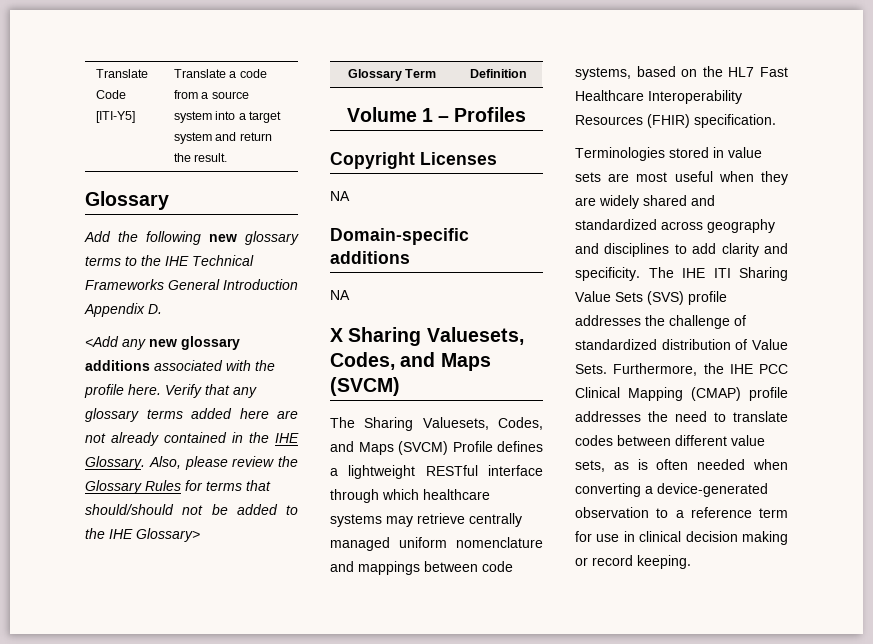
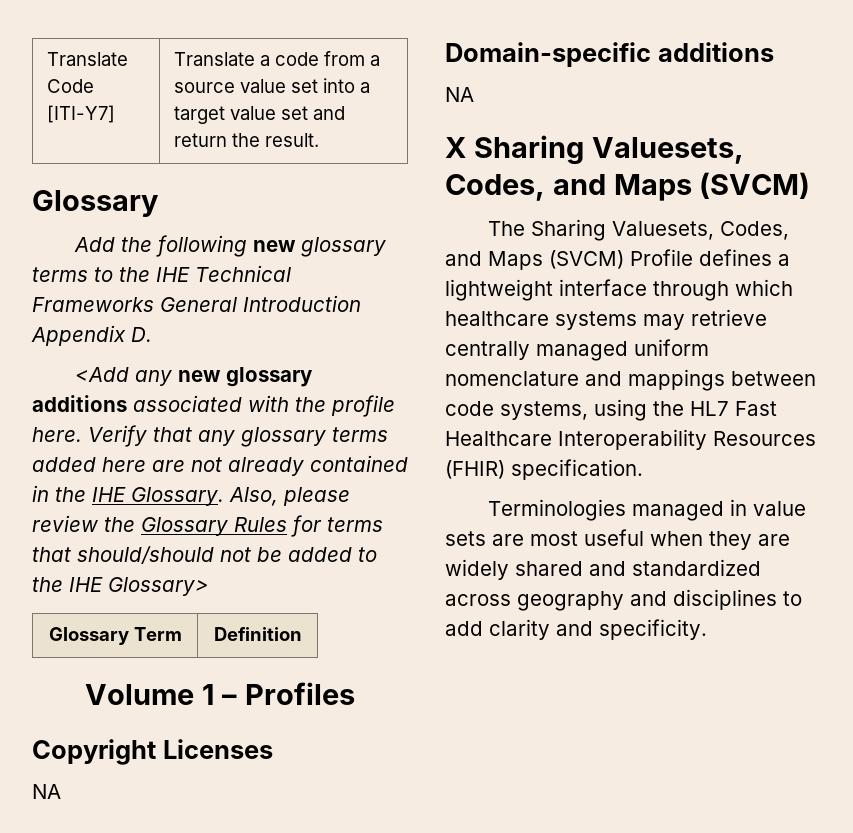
[95,111,135,123] [ITI-Y5] -> [47,105,116,123] [ITI-Y7]
[173,111,212,123] system -> [240,79,319,93] value set
[173,132,212,144] system -> [230,106,309,120] value set
[425,465,478,476] RESTful -> (553, 290) none
[636,66,698,77] based on -> [594,399,647,421] using
[669,147,709,158] stored -> [632,501,725,521] managed
[648,267,788,281] [575,291,727,305] [575,315,746,329] [575,339,788,350] [575,363,788,376] [575,387,788,401] [575,411,788,422] [575,435,765,446] [575,459,788,472] [575,483,768,497] [575,507,788,518] [575,531,788,545] [575,555,691,569] The IHE ITI Sharing Value Sets (SVS) profile addresses the challenge of standardized distribution of Value Sets. Furthermore, the IHE PCC Clinical Mapping (CMAP) profile addresses the need to translate codes between different value sets, as is often needed when converting a device-generated observation to a reference term for use in clinical decision making or record keeping. -> (707, 629) none

